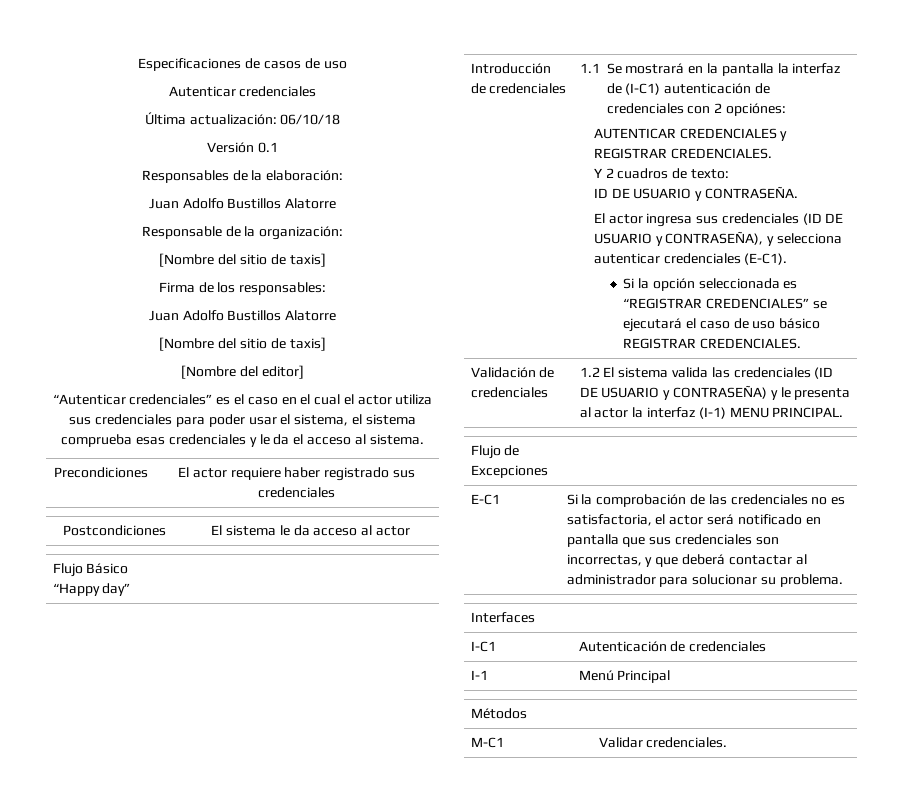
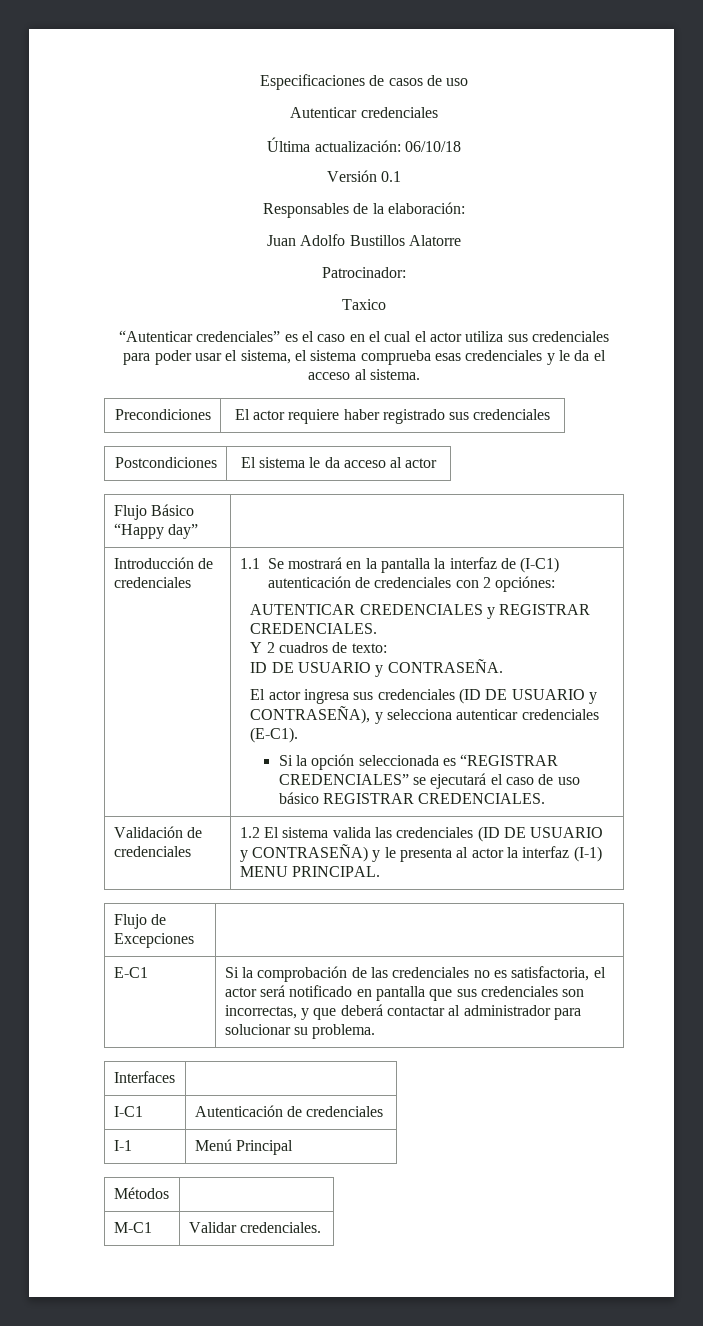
[141,226,344,240] [159,253,326,267] [158,282,327,295] [148,310,337,321] [159,337,326,351] [181,365,304,379] Responsable de la organización: // [Nombre del sitio de taxis] // Firma de los responsables: // Juan Adolfo Bustillos Alatorre // [Nombre del sitio de taxis] // [Nombre del editor] -> [322,267,406,278] [342,299,386,310] Patrocinador: // Taxico

